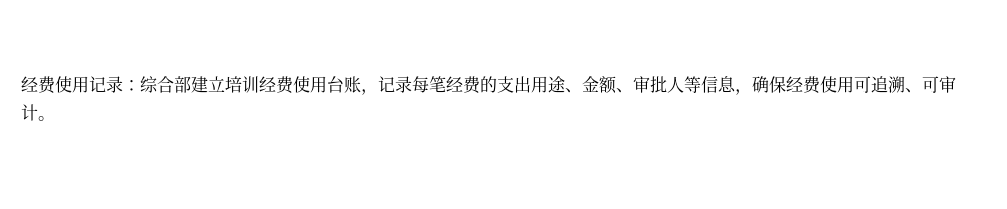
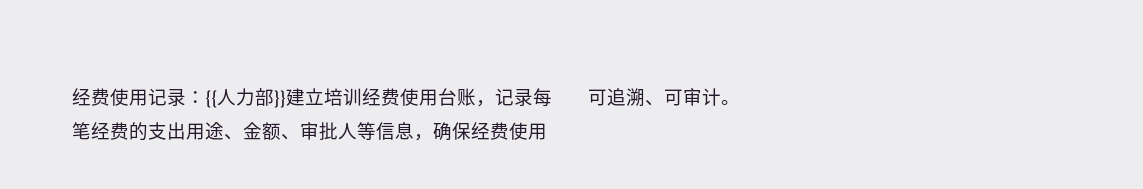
[140,76,191,93] 综合部 -> [205,88,286,108] {{人力部}}

